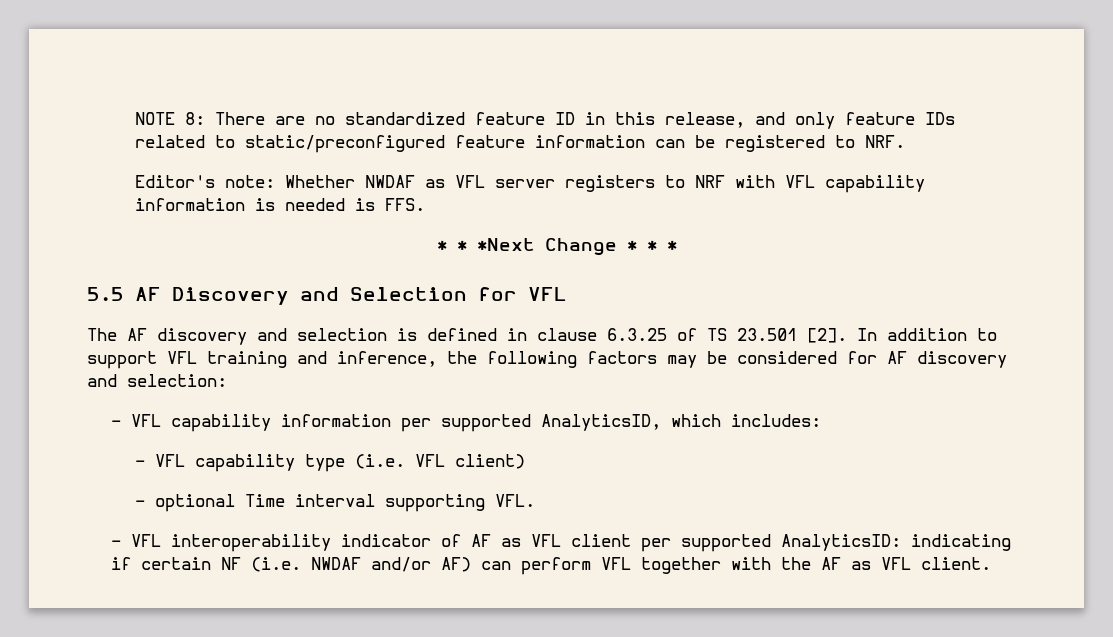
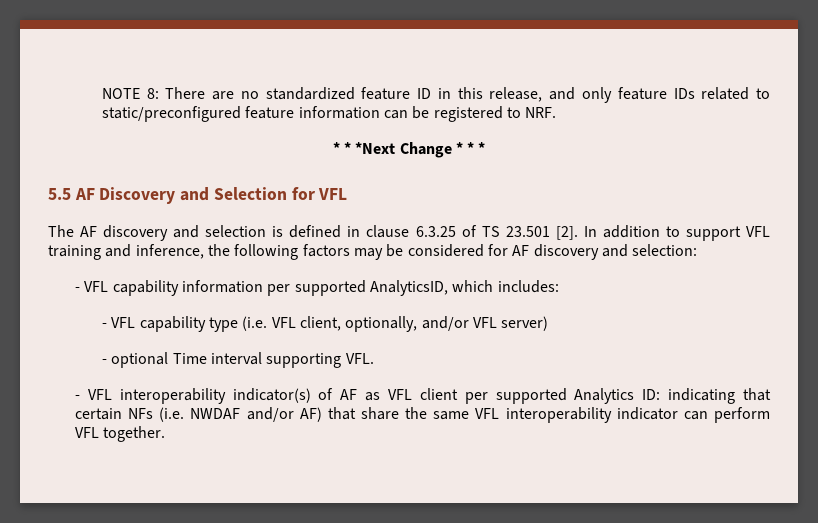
[135,175,926,193] [135,198,426,211] // Editor's note: Whether NWDAF as VFL server registers to NRF with VFL capability information is needed is FFS. -> (557, 112) none
[455,454,526,469] client) -> [299,316,549,332] client, optionally, and/or VFL server)
[341,534,432,547] indicator -> [232,388,311,403] indicator(s)
[781,534,1012,551] [111,557,992,575] AnalyticsID: indicating if certain NF (i.e. NWDAF and/or AF) can perform VFL together with the AF as VFL client. -> [574,388,771,404] [74,407,770,423] [74,426,166,442] Analytics ID: indicating that certain NFs (i.e. NWDAF and/or AF) that share the same VFL interoperability indicator can perform VFL together.

